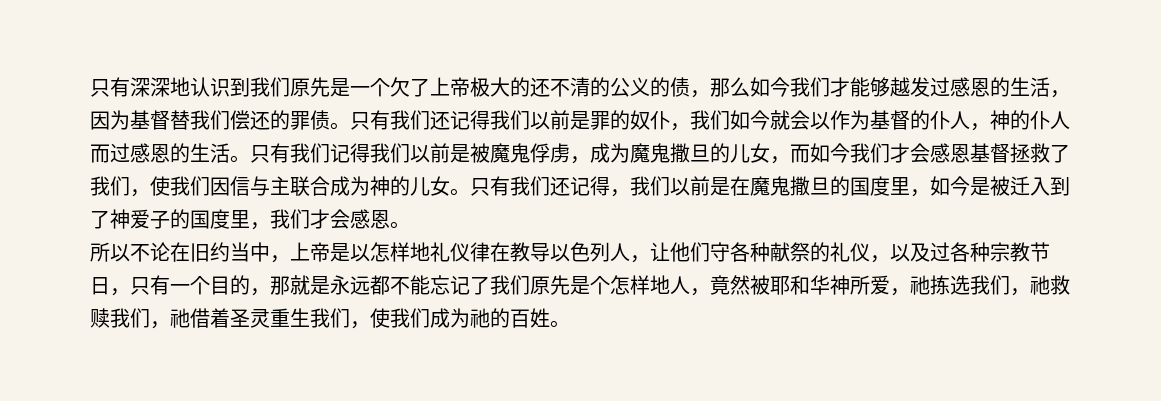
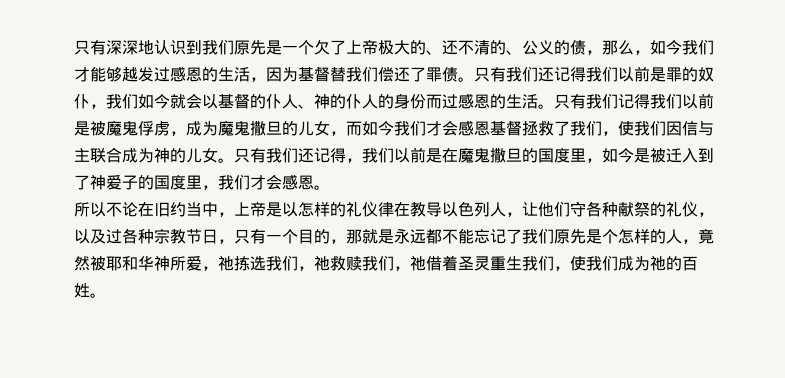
(530, 87) none -> [426,50,442,55] 、
(610, 87) none -> [506,50,522,55] 、
(750, 87) none -> [634,50,650,55] ，
[270,110,290,130] 的 -> [410,67,426,82] 了
[830,110,870,130] 作为 -> (218, 101) none
[970,123,990,131] ， -> [298,104,314,109] 、
(1070, 120) none -> [378,93,426,109] 的身份
[410,242,430,261] 地 -> [330,202,346,217] 的
[650,275,670,294] 地 -> [650,229,666,244] 的

